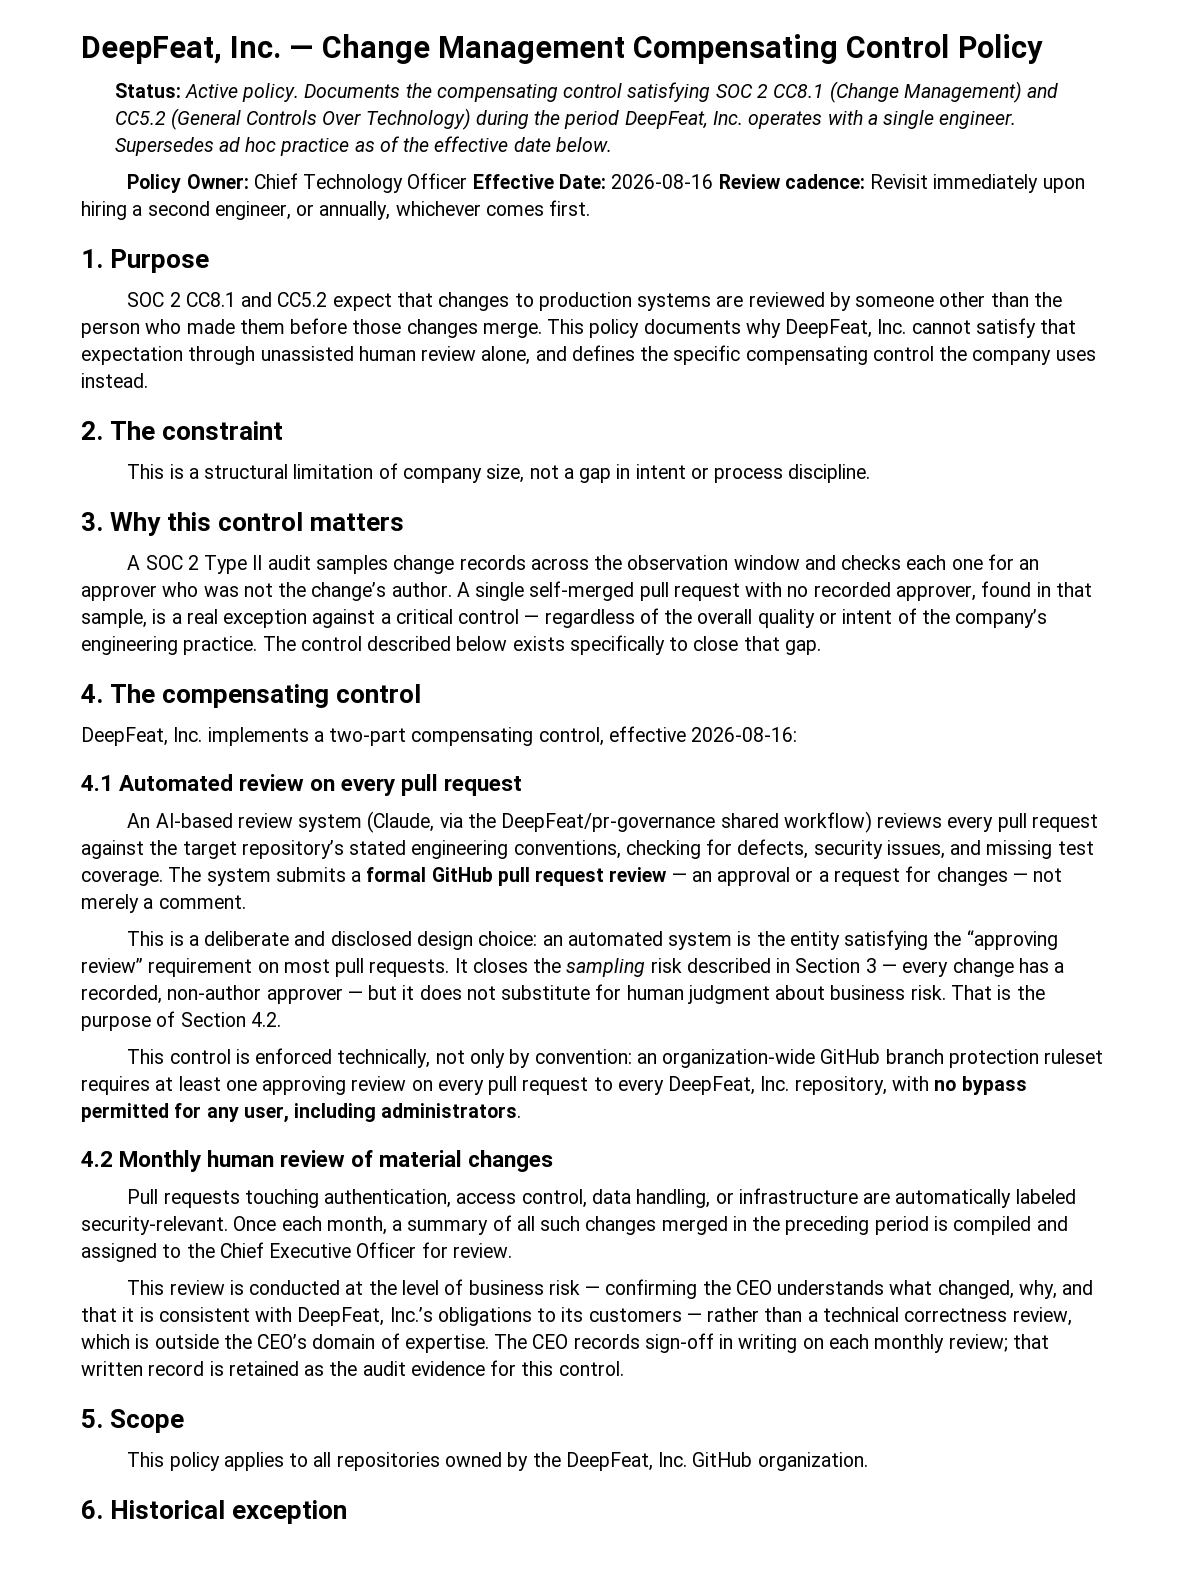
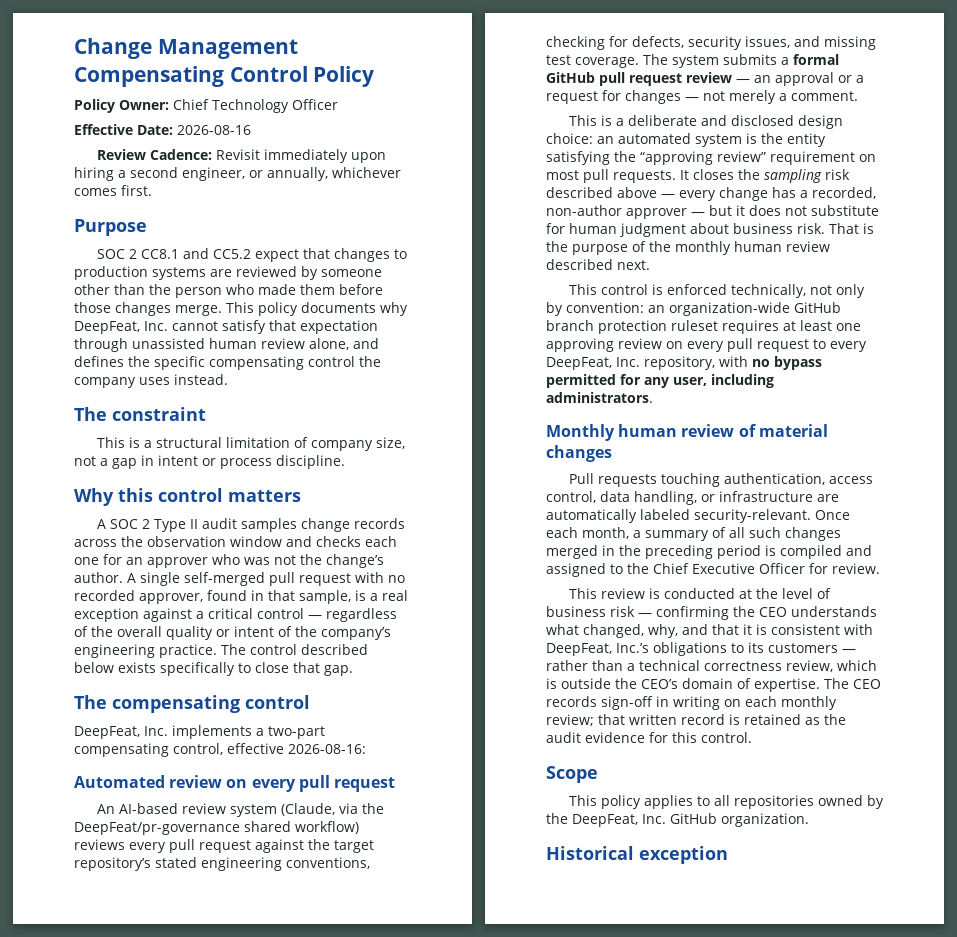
[81,36,314,64] DeepFeat, Inc. — -> (74, 48) none
[114,81,1059,103] [114,108,1017,130] [114,136,613,156] // Status: Active policy. Documents the compensating control satisfying SOC 2 CC8.1 (Change Management) and CC5.2 (General Controls Over Technology) during the period DeepFeat, Inc. operates with a single engineer. Supersedes ad hoc practice as of the effective date below. -> (375, 76) none
(468, 181) none -> (338, 104) //
[718,174,865,189] Review cadence: -> [96,149,212,160] // Review Cadence:
[81,249,103,268] 1. -> (152, 190) none
[81,421,103,440] 2. -> (228, 379) none
[81,512,103,531] 3. -> (345, 462) none
[81,684,103,703] 4. -> (353, 670) none
[81,775,113,791] 4.1 -> (366, 749) none
[776,958,877,973] in Section 3 -> [617,187,657,198] above
[180,1012,281,1027] Section 4.2. -> [649,241,830,255] [546,259,650,270] the monthly human review described next.
[81,1151,113,1167] 4.2 -> (653, 397) none
[81,1409,103,1428] 5. -> (752, 737) none
[81,1500,103,1519] 6. -> (809, 820) none

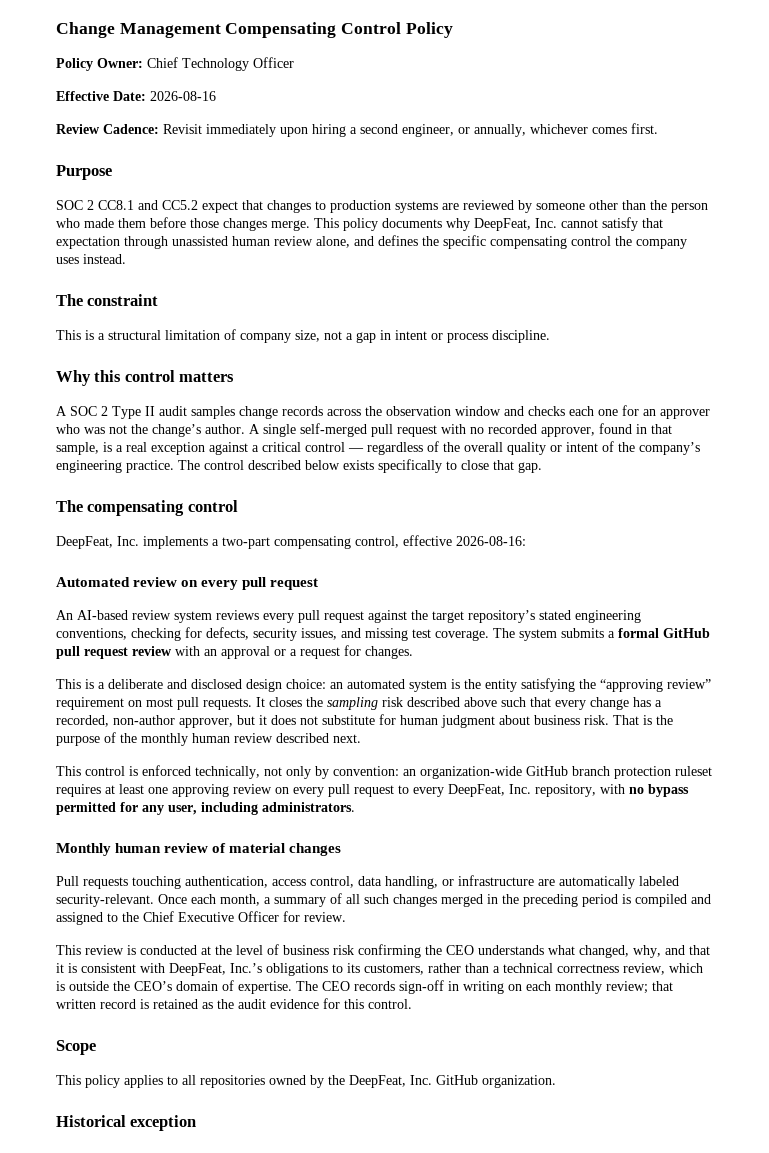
[280,803,384,816] [74,821,359,835] (Claude, via the DeepFeat/pr-governance shared workflow) -> (212, 617) none
[736,79,750,83] — -> [175,646,200,656] with
[625,90,858,104] changes — not merely a comment. -> [365,646,413,659] changes.
[661,194,675,198] — -> [501,697,551,707] such that
[626,208,705,219] approver — -> [179,718,233,728] approver,
[638,613,652,617] — -> (354, 950) none
[768,643,856,653] customers — -> [364,964,424,975] customers,

